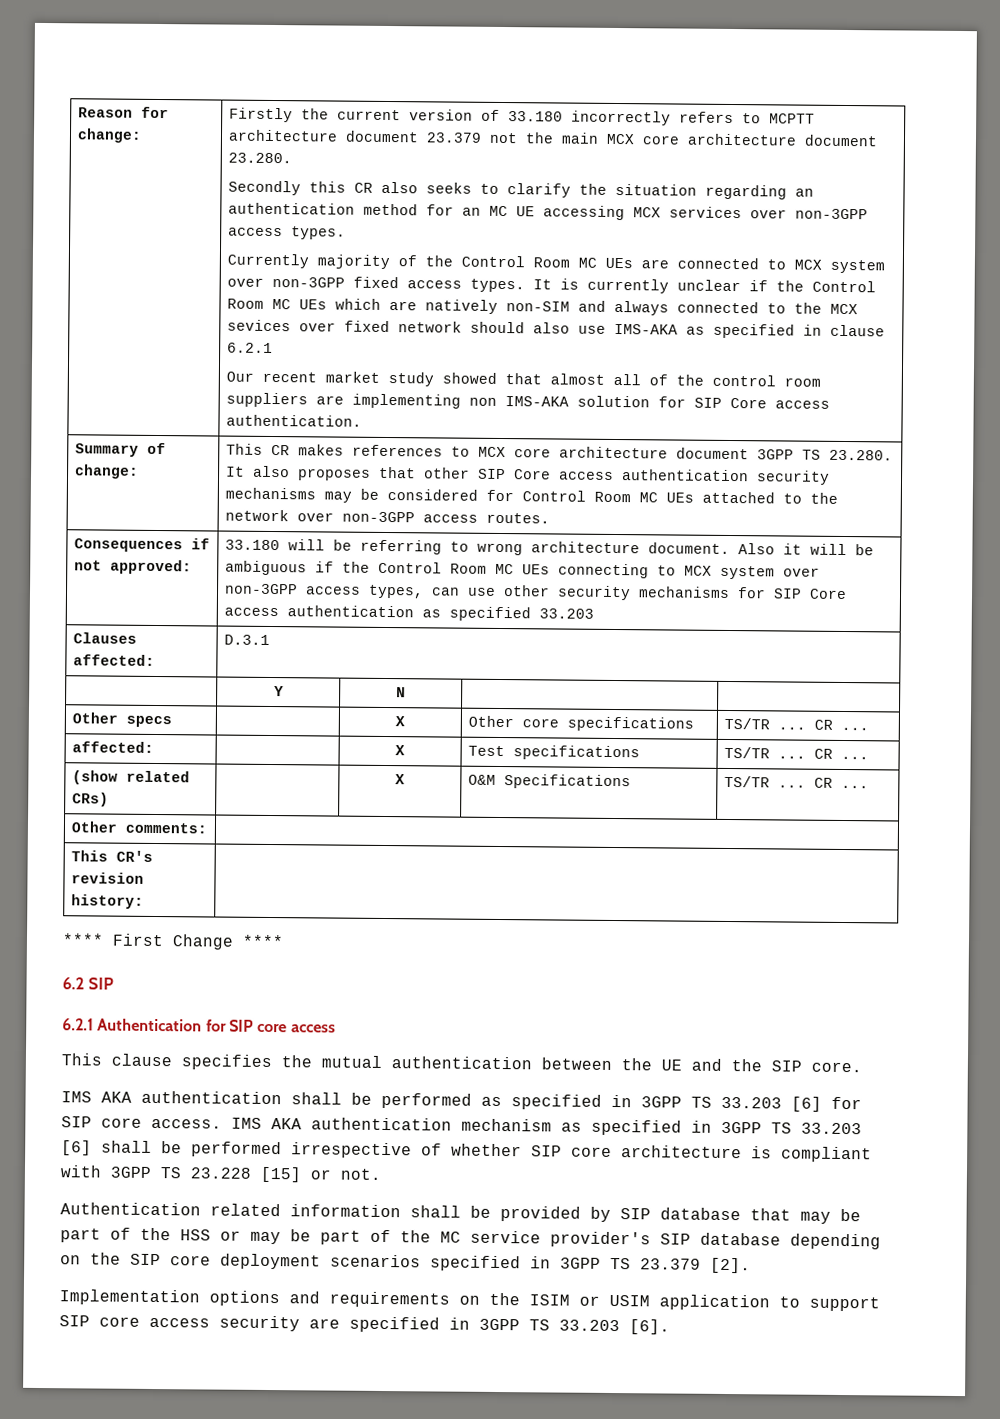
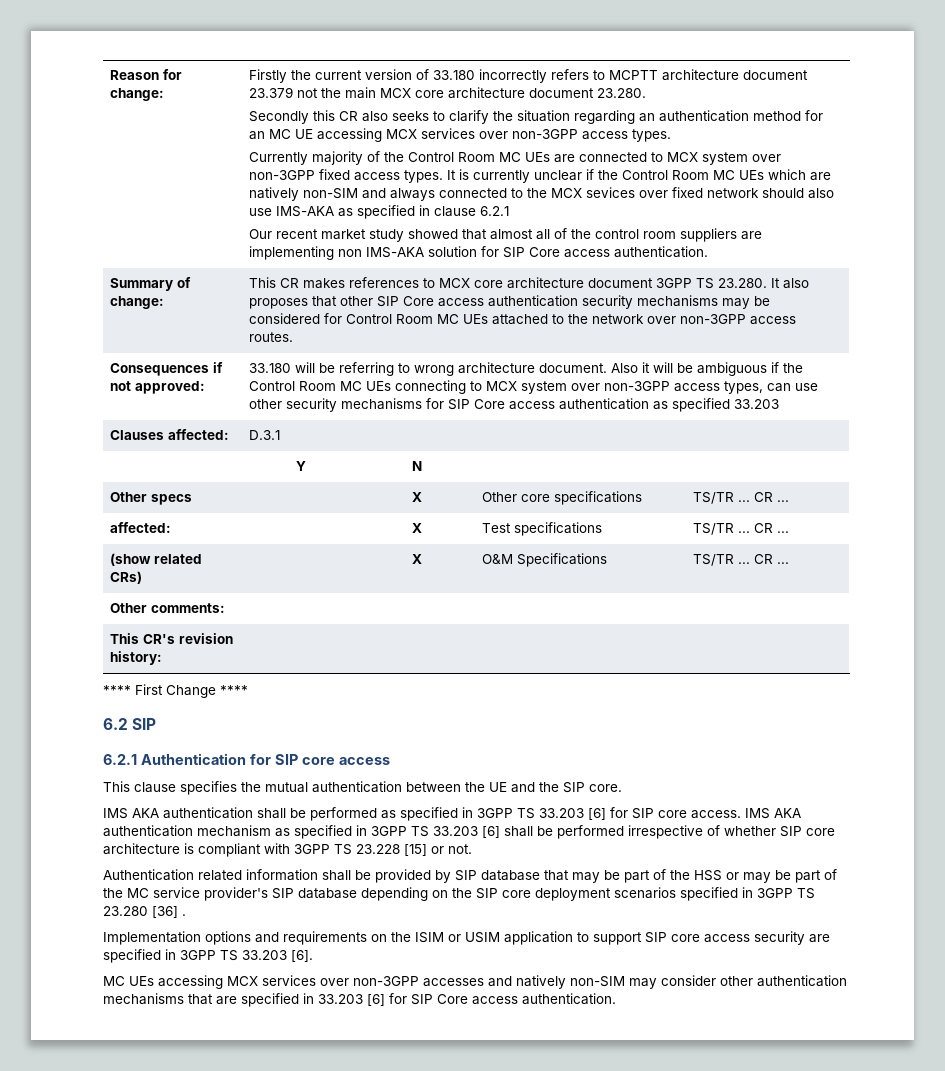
[640,1257,751,1274] 23.379 [2]. -> [103,906,186,918] 23.280 [36] .
(670, 1327) none -> [103,975,847,989] [103,993,616,1007] // MC UEs accessing MCX services over non-3GPP accesses and natively non-SIM may consider other authentication mechanisms that are specified in 33.203 [6] for SIP Core access authentication.

